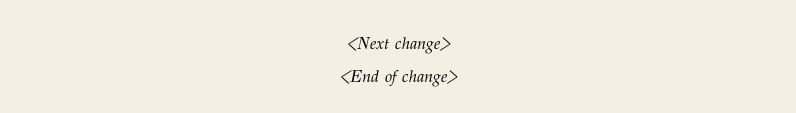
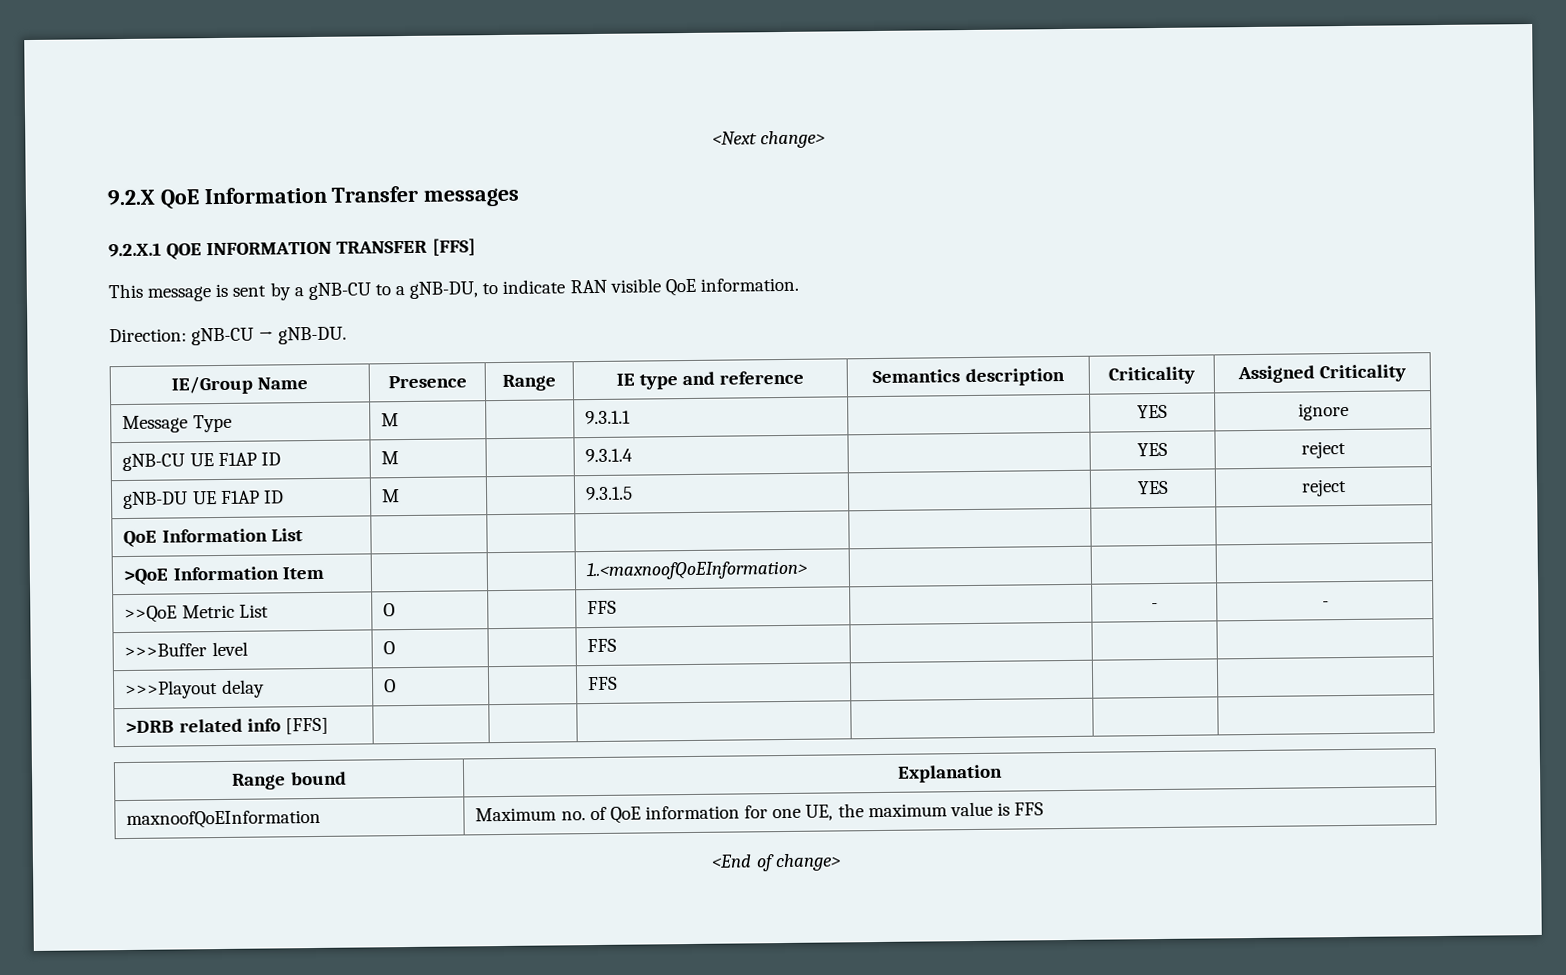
(451, 45) none -> [107,185,520,210] [108,238,476,260] [108,277,799,302] [109,326,348,346] [170,375,309,395] [387,375,467,389] [502,374,556,391] [615,370,805,390] [872,367,1065,387] [1108,366,1195,385] [1236,364,1407,384] [122,414,232,434] [381,413,400,427] [585,410,632,425] [1137,404,1168,419] [1297,402,1349,421] [122,452,281,472] [381,451,400,465] [585,448,634,463] [1137,442,1168,457] [1301,441,1346,459] [123,490,284,510] [381,489,401,503] [585,486,634,501] [1137,480,1169,495] [1301,479,1347,497] [123,528,303,548] [123,566,324,586] [586,560,808,581] [124,604,269,624] [383,603,396,617] [587,600,618,615] [1151,603,1158,609] [1321,601,1329,607] [124,641,248,658] [383,641,396,655] [587,638,618,653] [125,679,265,700] [384,679,397,693] [588,676,619,691] [125,717,329,735] [232,771,347,790] [897,764,1003,783] [126,809,322,830] [475,801,1045,824] // 9.2.X QoE Information Transfer messages // 9.2.X.1 QOE INFORMATION TRANSFER [FFS] // This message is sent by a gNB-CU to a gNB-DU, to indicate RAN visible QoE information. // Direction: gNB-CU → gNB-DU. // IE/Group Name | Presence | Range | IE type and reference | Semantics description | Criticality | Assigned Criticality // Message Type | M | | 9.3.1.1 | | YES | ignore // gNB-CU UE F1AP ID | M | | 9.3.1.4 | | YES | reject // gNB-DU UE F1AP ID | M | | 9.3.1.5 | | YES | reject // QoE Information List | | | | | | // >QoE Information Item | | | 1..<maxnoofQoEInformation> | | | // >>QoE Metric List | O | | FFS | | - | - // >>>Buffer level | O | | FFS | | | // >>>Playout delay | O | | FFS | | | // >DRB related info [FFS] | | | | | | // Range bound | Explanation // maxnoofQoEInformation | Maximum no. of QoE information for one UE, the maximum value is FFS

